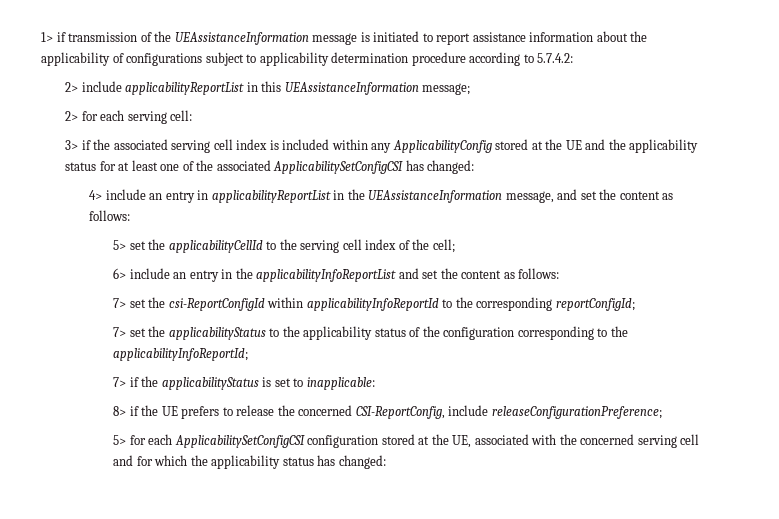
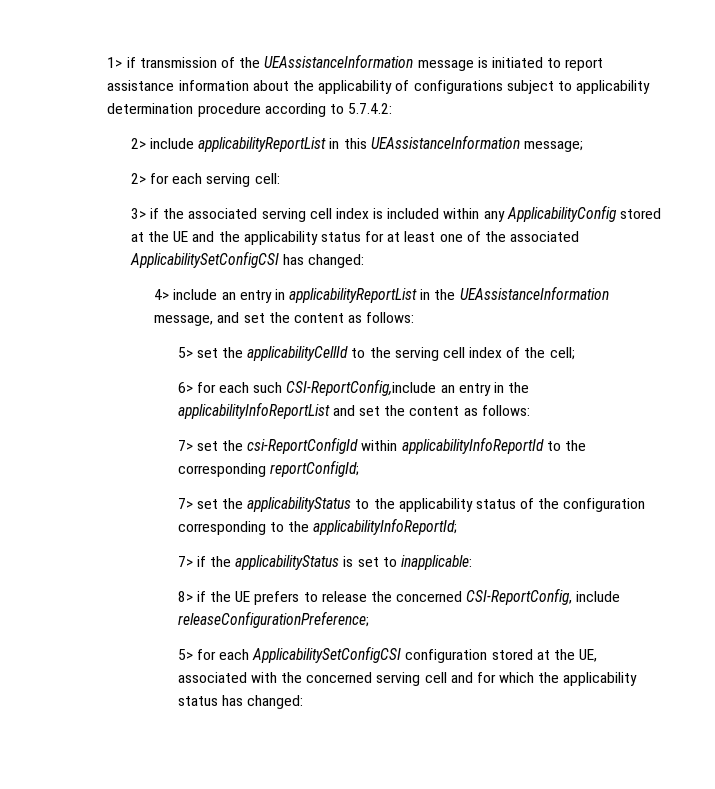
[129,268,170,279] include -> [196,379,437,396] for each such CSI-ReportConfig,include

